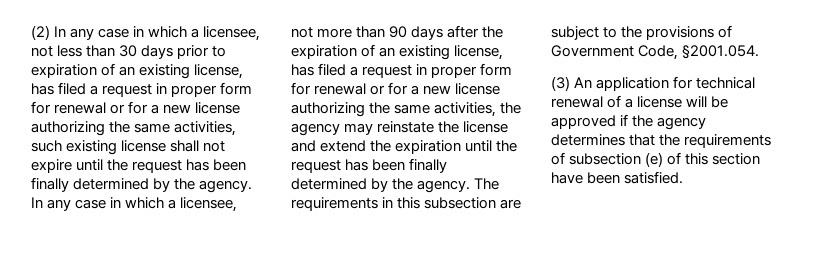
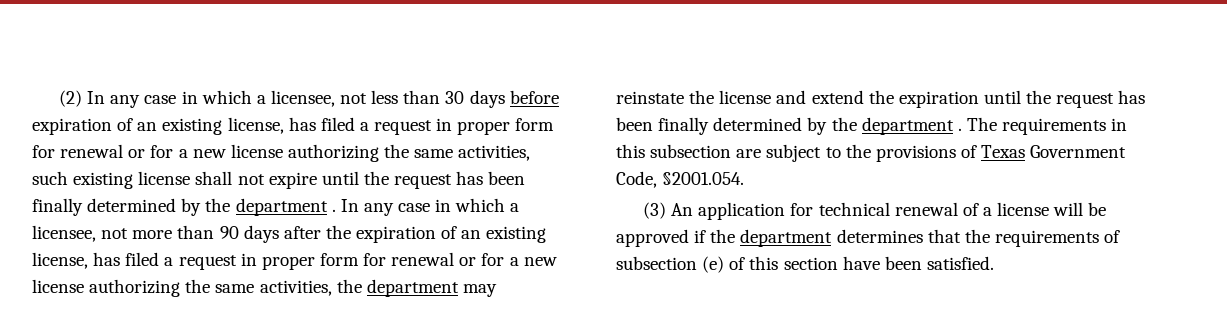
[177,45,227,59] prior to -> [509,90,559,104] before
[199,180,253,193] agency. -> [235,198,336,216] department .
[291,123,340,136] agency -> [366,279,459,297] department
[417,180,471,193] agency. -> [861,117,962,135] department .
(733, 31) none -> [981,145,1026,158] Texas
[657,117,707,130] agency -> [740,229,833,247] department

